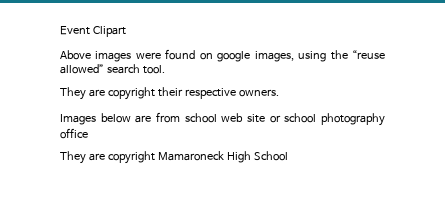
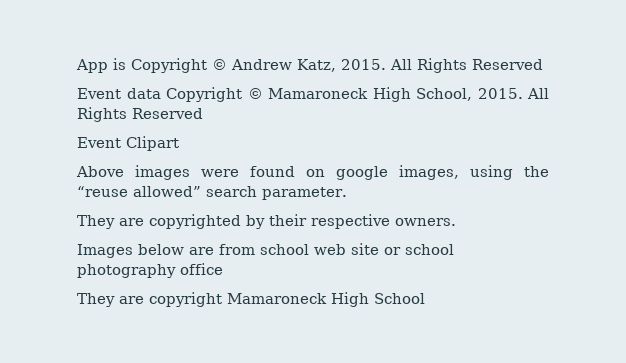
(60, 30) none -> [76,58,543,73] [77,87,549,102] [77,107,203,122] App is Copyright © Andrew Katz, 2015. All Rights Reserved // Event data Copyright © Mamaroneck High School, 2015. All Rights Reserved //
[142,65,165,74] [60,87,155,100] tool. // They are copyright -> [262,187,347,200] [77,214,265,229] parameter. // They are copyrighted by

